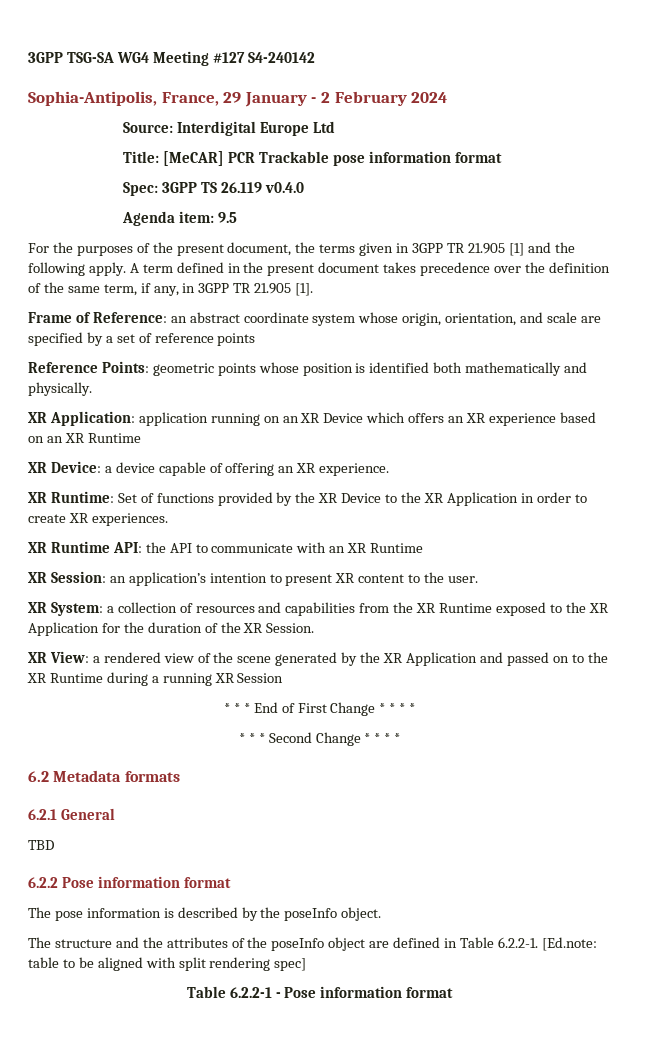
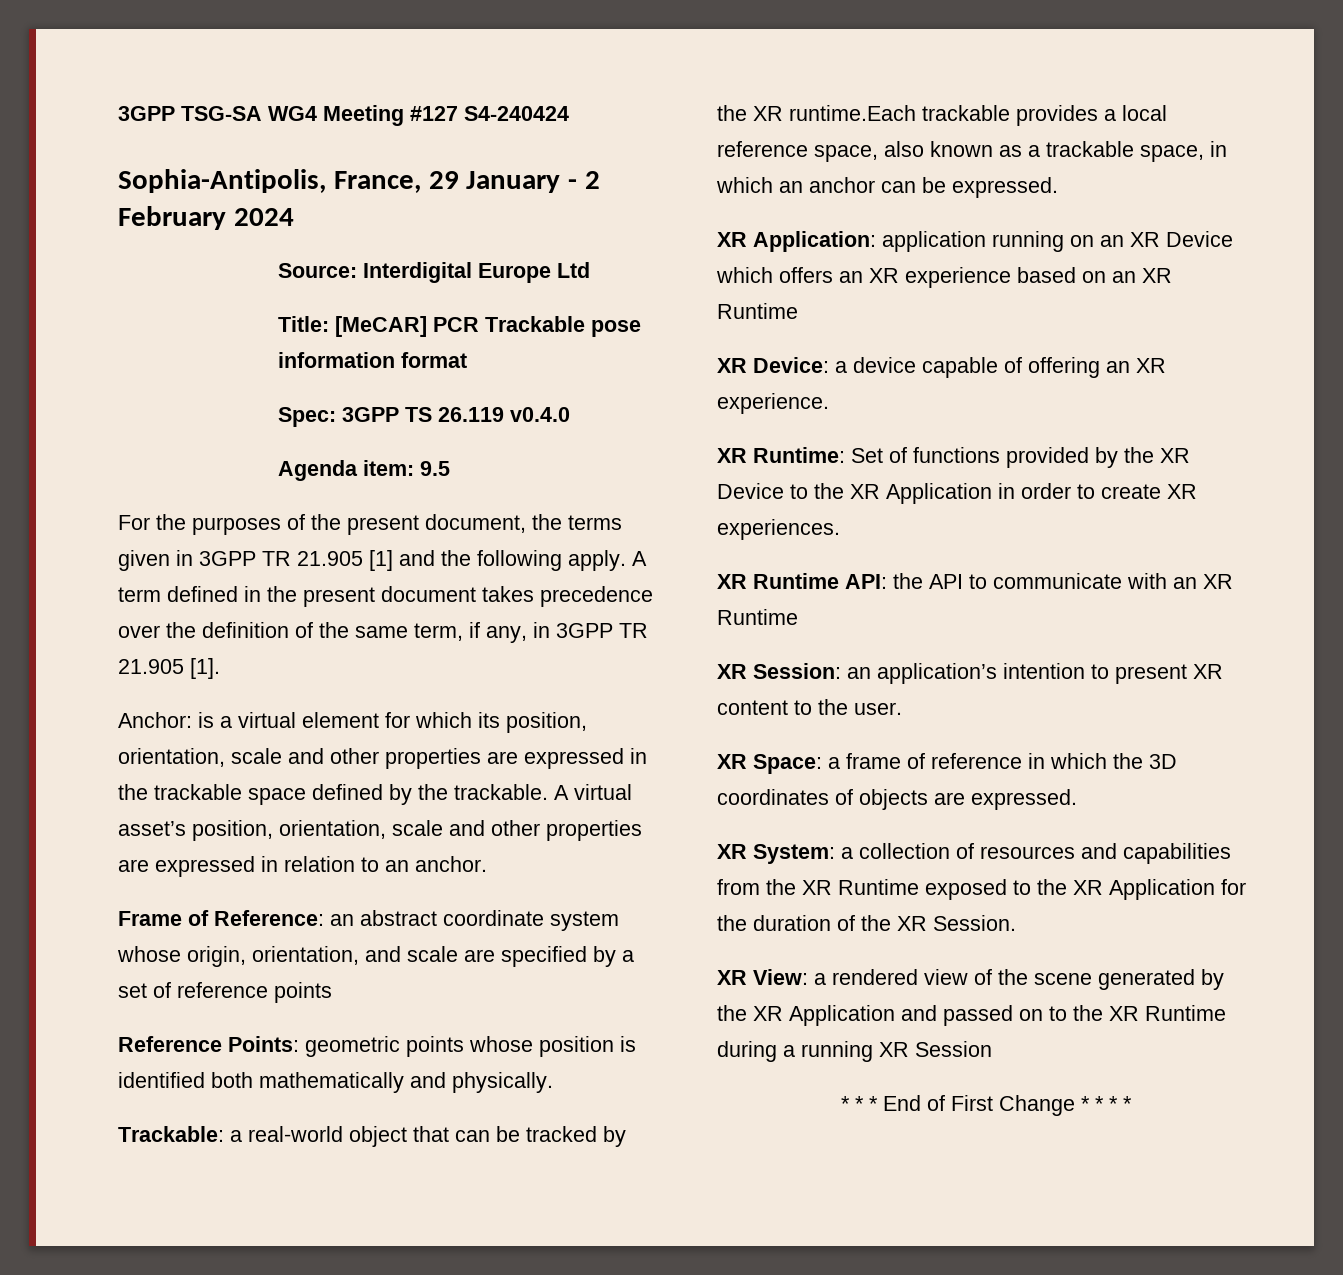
[247,52,315,63] S4-240142 -> [464,106,569,121] S4-240424
(314, 289) none -> [118,712,587,733] [118,748,647,769] [118,784,632,805] [118,820,642,841] [118,856,487,877] // Anchor: is a virtual element for which its position, orientation, scale and other properties are expressed in the trackable space defined by the trackable. A virtual asset’s position, orientation, scale and other properties are expressed in relation to an anchor.
(92, 389) none -> [118,1126,626,1147] [717,105,1167,126] [717,141,1227,162] [716,177,1058,198] // Trackable: a real-world object that can be tracked by the XR runtime.Each trackable provides a local reference space, also known as a trackable space, in which an anchor can be expressed.
(479, 579) none -> [717,753,1177,774] [717,789,1077,810] // XR Space: a frame of reference in which the 3D coordinates of objects are expressed.
[238,732,401,746] [28,770,180,782] [28,808,116,820] [28,840,54,850] [28,876,232,888] [28,907,382,921] [28,937,597,951] [28,957,307,971] [186,986,454,998] // * * * Second Change * * * * // 6.2 Metadata formats // 6.2.1 General // TBD // 6.2.2 Pose information format // The pose information is described by the poseInfo object. // The structure and the attributes of the poseInfo object are defined in Table 6.2.2-1. [Ed.note: table to be aligned with split rendering spec] // Table 6.2.2-1 - Pose information format -> (1132, 1103) none

